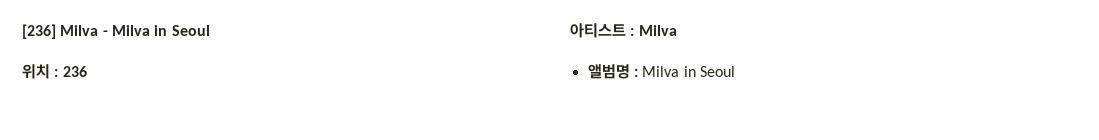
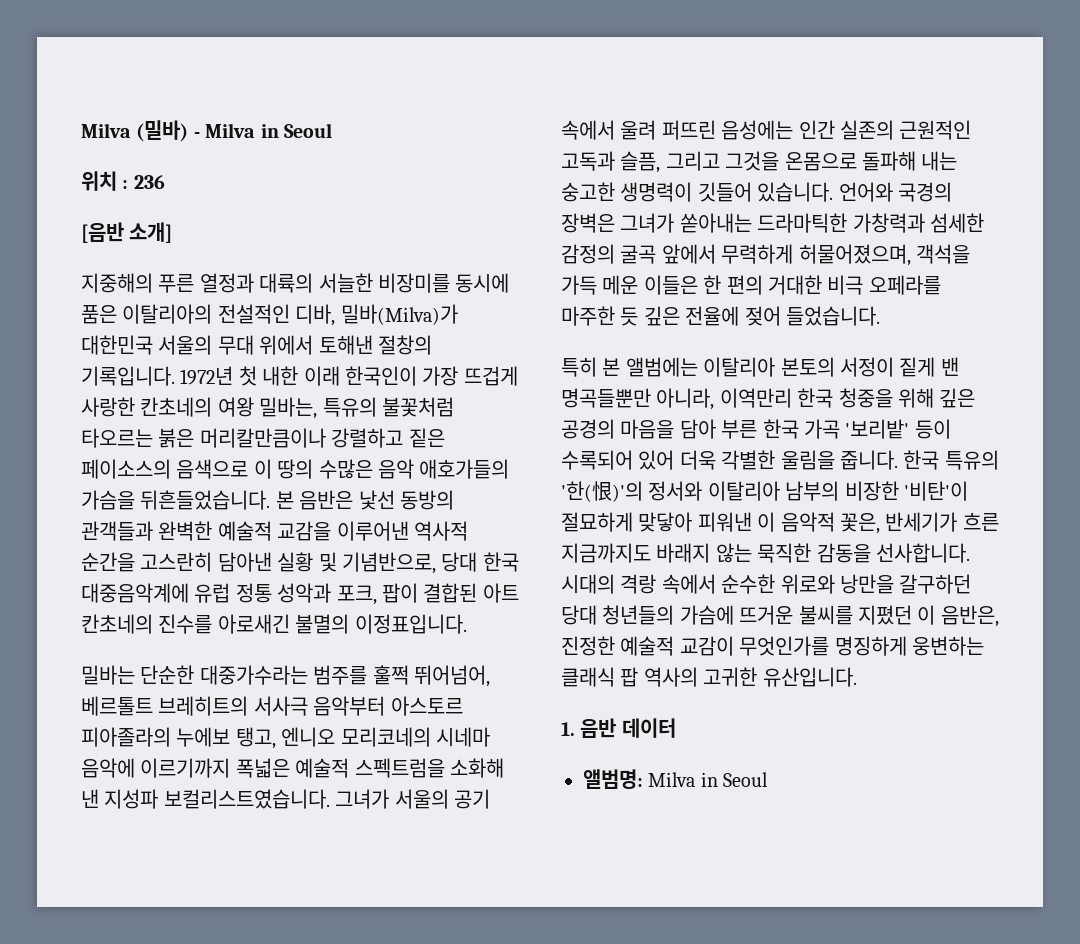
[22,24,99,39] [236] Milva -> [81,120,189,142] Milva (밀바)
[570,23,677,38] [587,64,638,79] 아티스트 : Milva // 앨범명 : -> [81,222,173,243] [81,273,510,293] [81,304,458,326] [81,335,432,355] [81,366,518,386] [81,397,454,419] [81,428,445,448] [81,459,510,479] [81,490,454,510] [81,521,468,541] [81,552,519,574] [81,583,519,605] [81,614,467,634] [81,665,490,687] [81,696,463,716] [81,727,490,749] [81,758,504,778] [81,789,490,809] [561,120,972,140] [561,151,958,173] [561,182,952,202] [561,213,984,233] [561,244,970,266] [561,275,941,295] [561,306,880,326] [561,357,959,377] [561,388,976,410] [561,419,951,439] [561,450,999,470] [561,481,968,502] [561,512,999,534] [561,543,970,563] [561,574,972,594] [561,605,999,627] [561,636,984,656] [561,667,857,687] [561,718,676,738] [583,769,643,789] [음반 소개] // 지중해의 푸른 열정과 대륙의 서늘한 비장미를 동시에 품은 이탈리아의 전설적인 디바, 밀바(Milva)가 대한민국 서울의 무대 위에서 토해낸 절창의 기록입니다. 1972년 첫 내한 이래 한국인이 가장 뜨겁게 사랑한 칸초네의 여왕 밀바는, 특유의 불꽃처럼 타오르는 붉은 머리칼만큼이나 강렬하고 짙은 페이소스의 음색으로 이 땅의 수많은 음악 애호가들의 가슴을 뒤흔들었습니다. 본 음반은 낯선 동방의 관객들과 완벽한 예술적 교감을 이루어낸 역사적 순간을 고스란히 담아낸 실황 및 기념반으로, 당대 한국 대중음악계에 유럽 정통 성악과 포크, 팝이 결합된 아트 칸초네의 진수를 아로새긴 불멸의 이정표입니다. // 밀바는 단순한 대중가수라는 범주를 훌쩍 뛰어넘어, 베르톨트 브레히트의 서사극 음악부터 아스토르 피아졸라의 누에보 탱고, 엔니오 모리코네의 시네마 음악에 이르기까지 폭넓은 예술적 스펙트럼을 소화해 낸 지성파 보컬리스트였습니다. 그녀가 서울의 공기 속에서 울려 퍼뜨린 음성에는 인간 실존의 근원적인 고독과 슬픔, 그리고 그것을 온몸으로 돌파해 내는 숭고한 생명력이 깃들어 있습니다. 언어와 국경의 장벽은 그녀가 쏟아내는 드라마틱한 가창력과 섬세한 감정의 굴곡 앞에서 무력하게 허물어졌으며, 객석을 가득 메운 이들은 한 편의 거대한 비극 오페라를 마주한 듯 깊은 전율에 젖어 들었습니다. // 특히 본 앨범에는 이탈리아 본토의 서정이 짙게 밴 명곡들뿐만 아니라, 이역만리 한국 청중을 위해 깊은 공경의 마음을 담아 부른 한국 가곡 '보리밭' 등이 수록되어 있어 더욱 각별한 울림을 줍니다. 한국 특유의 '한(恨)'의 정서와 이탈리아 남부의 비장한 '비탄'이 절묘하게 맞닿아 피워낸 이 음악적 꽃은, 반세기가 흐른 지금까지도 바래지 않는 묵직한 감동을 선사합니다. 시대의 격랑 속에서 순수한 위로와 낭만을 갈구하던 당대 청년들의 가슴에 뜨거운 불씨를 지폈던 이 음반은, 진정한 예술적 교감이 무엇인가를 명징하게 웅변하는 클래식 팝 역사의 고귀한 유산입니다. // 1. 음반 데이터 // 앨범명:

